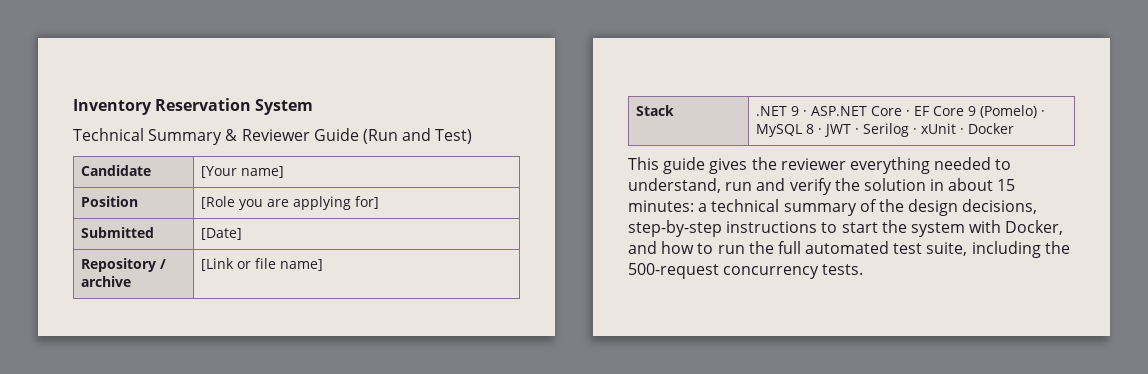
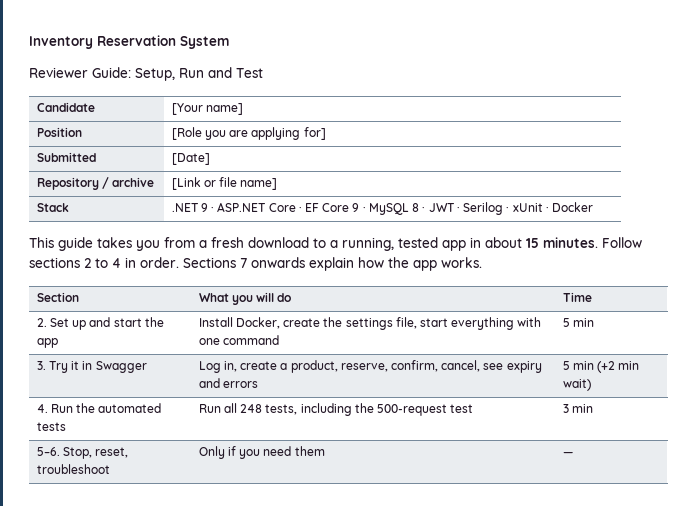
[73,128,473,145] Technical Summary & Reviewer Guide (Run and Test) -> [29,67,263,81] Reviewer Guide: Setup, Run and Test
[980,105,1038,118] (Pomelo) -> (360, 207) none
[709,157,1012,174] [628,178,1016,195] [628,199,1038,216] [628,220,1064,237] [628,241,1070,258] [628,263,864,279] gives the reviewer everything needed to understand, run and verify the solution in about 15 minutes: a technical summary of the design decisions, step-by-step instructions to start the system with Docker, and how to run the full automated test suite, including the 500-request concurrency tests. -> [97,237,642,251] [29,257,482,271] [36,292,79,302] [198,292,292,305] [562,292,592,302] [36,317,164,330] [36,338,58,348] [198,317,542,330] [198,335,279,345] [562,318,594,327] [36,361,147,373] [198,360,542,373] [198,378,258,388] [562,361,640,373] [562,379,591,391] [36,403,162,413] [36,422,66,431] [198,403,474,416] [562,404,593,413] [36,447,129,459] [36,464,110,474] [198,446,325,459] [562,452,573,456] takes you from a fresh download to a running, tested app in about 15 minutes. Follow sections 2 to 4 in order. Sections 7 onwards explain how the app works. // Section | What you will do | Time // 2. Set up and start the app | Install Docker, create the settings file, start everything with one command | 5 min // 3. Try it in Swagger | Log in, create a product, reserve, confirm, cancel, see expiry and errors | 5 min (+2 min wait) // 4. Run the automated tests | Run all 248 tests, including the 500-request test | 3 min // 5–6. Stop, reset, troubleshoot | Only if you need them | —

